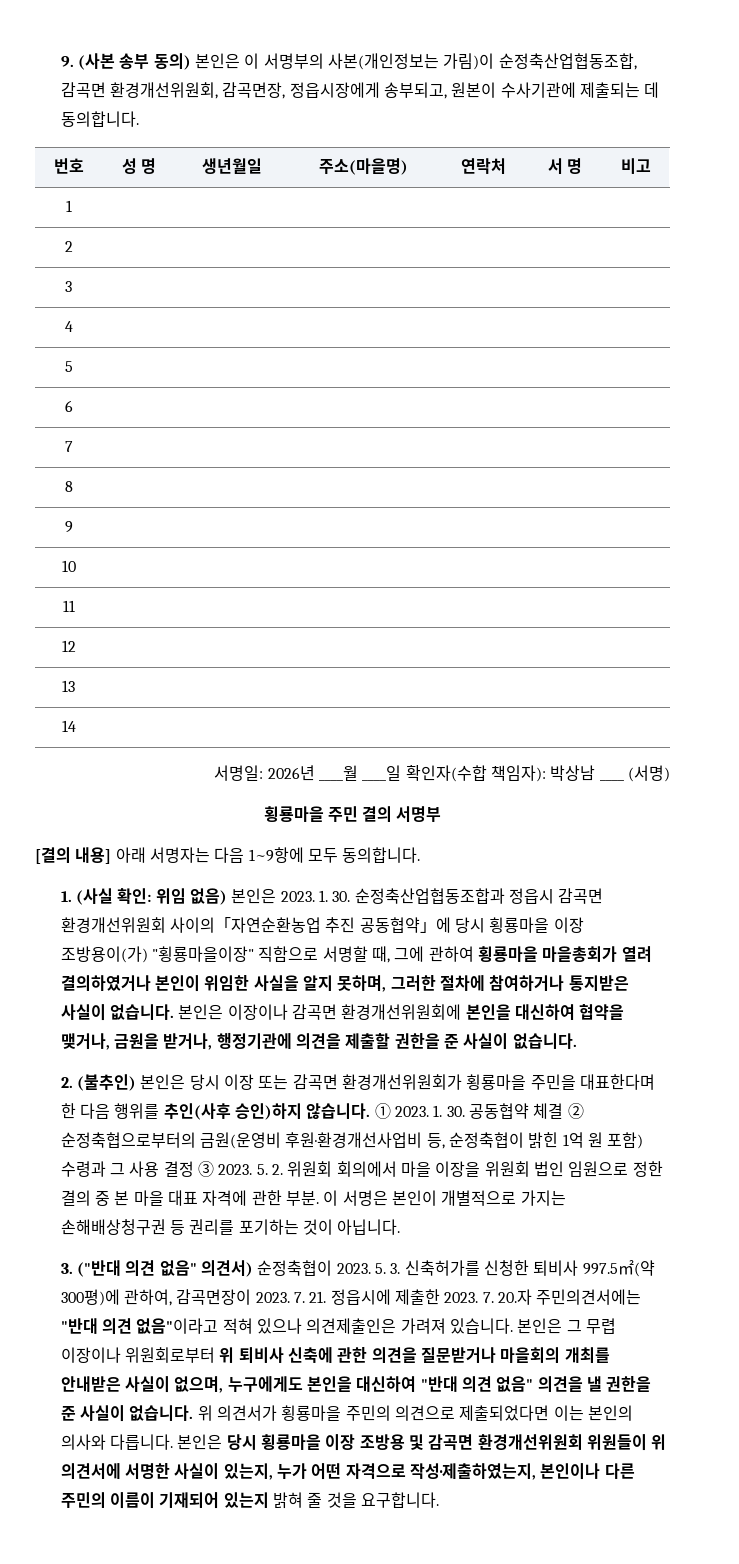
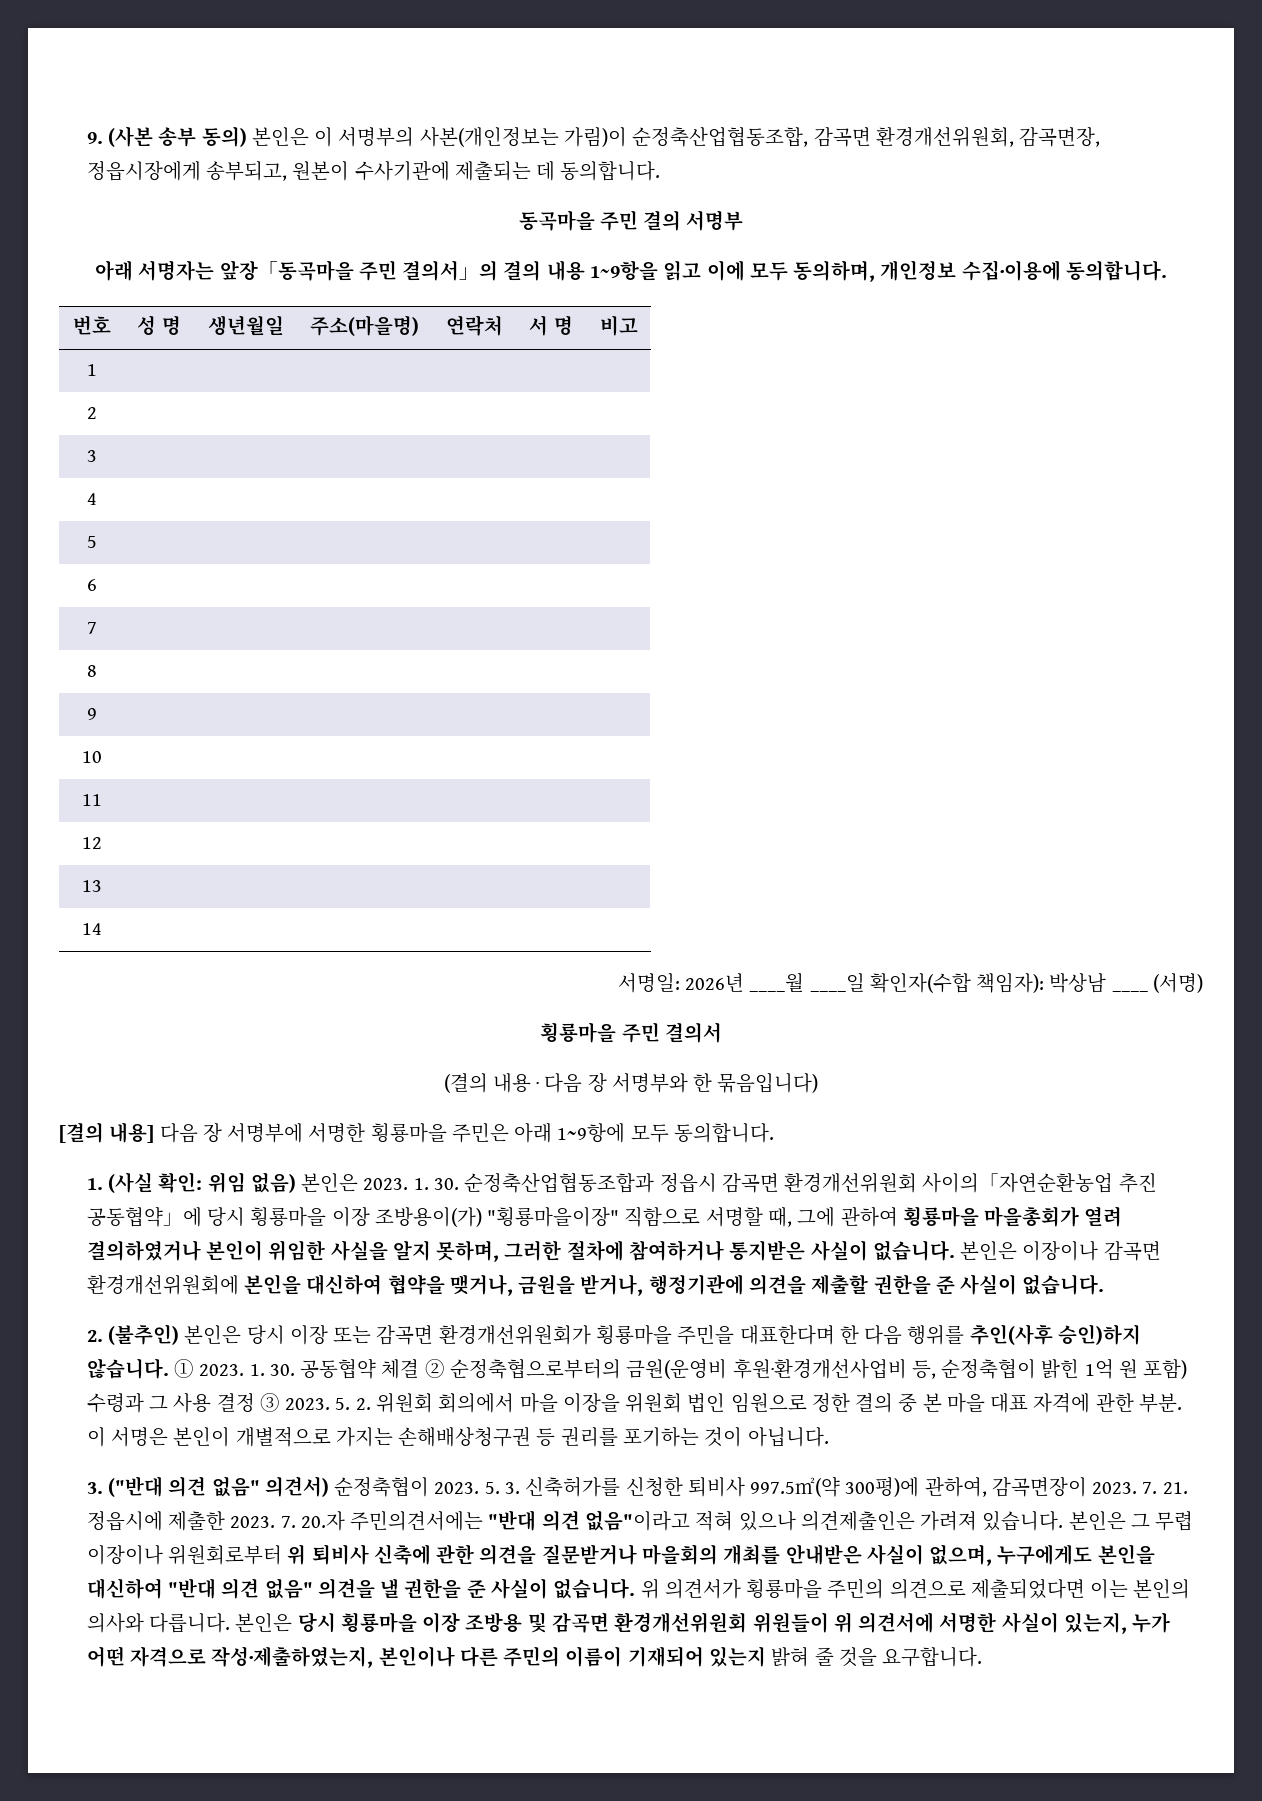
(139, 119) none -> [518,210,744,231] [95,260,1167,282] // 동곡마을 주민 결의 서명부 // 아래 서명자는 앞장「동곡마을 주민 결의서」의 결의 내용 1~9항을 읽고 이에 모두 동의하며, 개인정보 수집·이용에 동의합니다.
[362,806,442,822] [35,847,245,864] 결의 서명부 // [결의 내용] 아래 서명자는 다음 -> [664,1022,722,1043] [443,1073,819,1093] [59,1122,553,1143] 결의서 // (결의 내용 · 다음 장 서명부와 한 묶음입니다) // [결의 내용] 다음 장 서명부에 서명한 횡룡마을 주민은 아래

